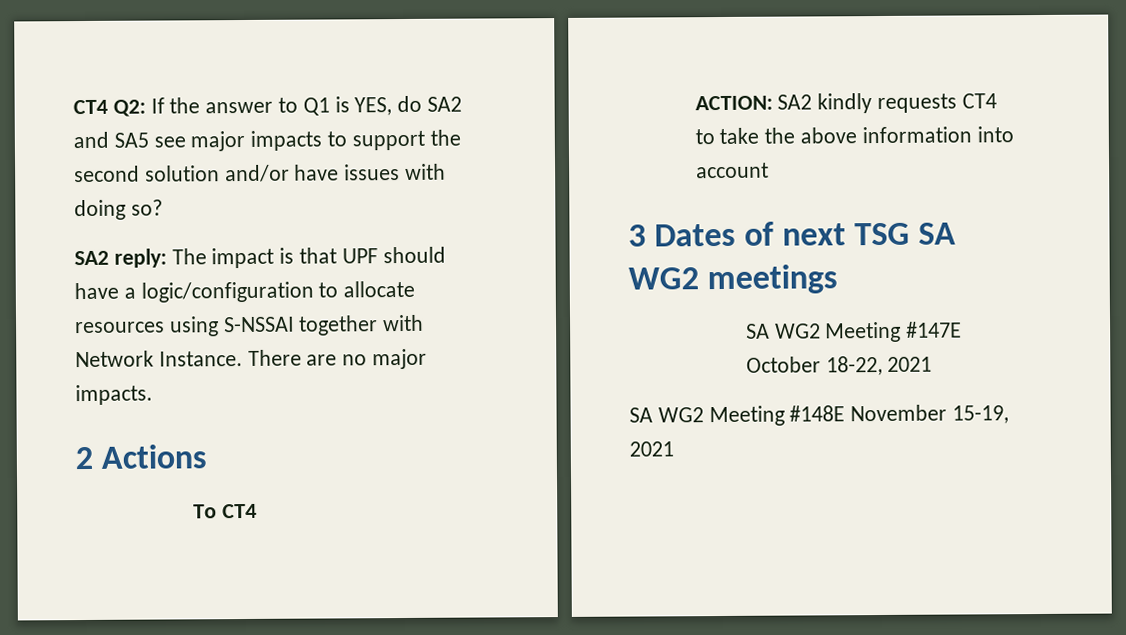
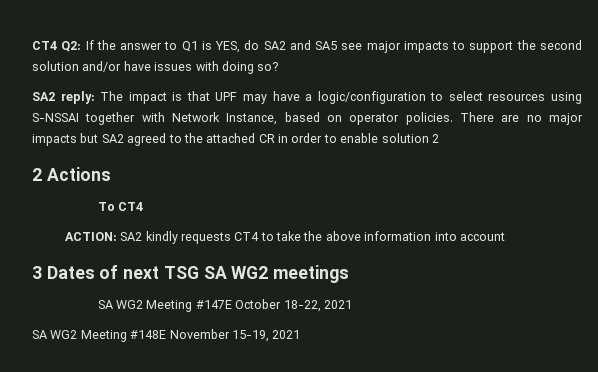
[382,246,446,264] should -> [243,94,268,104] may
[343,280,416,298] allocate -> [448,91,483,101] select
[158,348,428,370] [75,384,153,406] Instance. There are no major impacts. -> [226,112,583,125] [32,133,439,146] Instance, based on operator policies. There are no major impacts but SA2 agreed to the attached CR in order to enable solution 2

